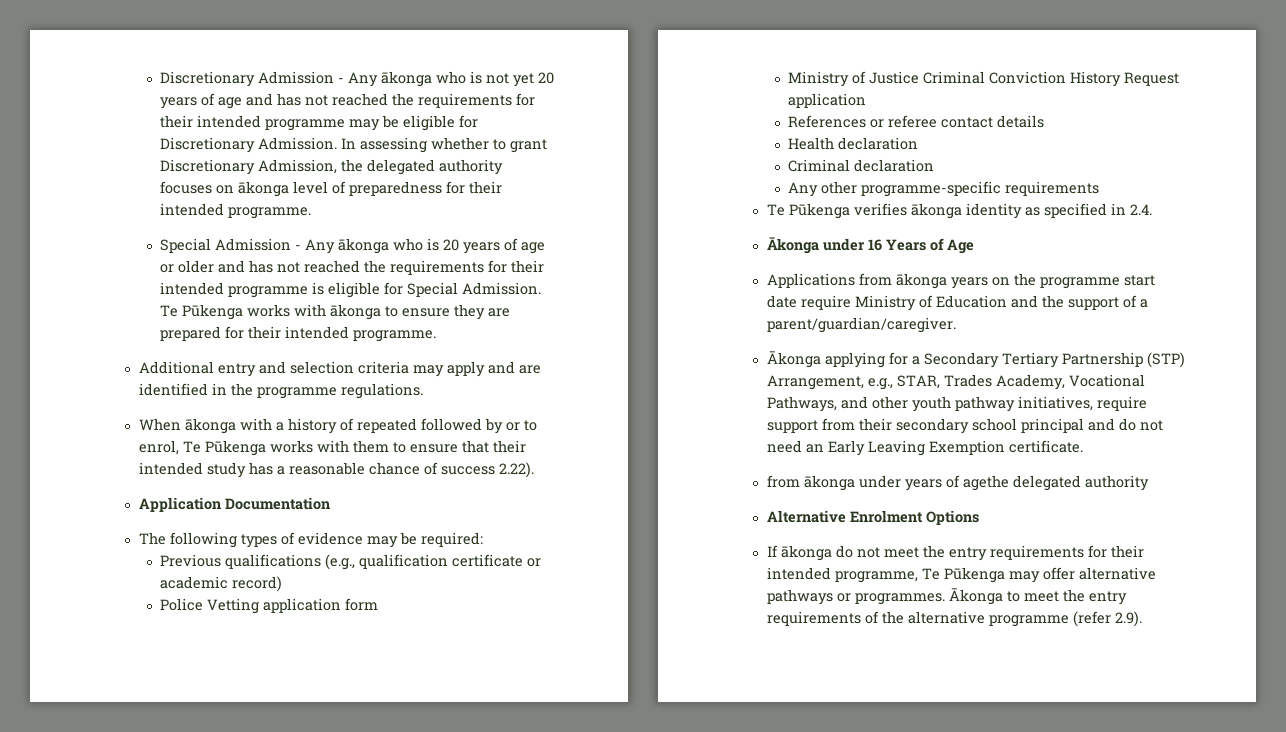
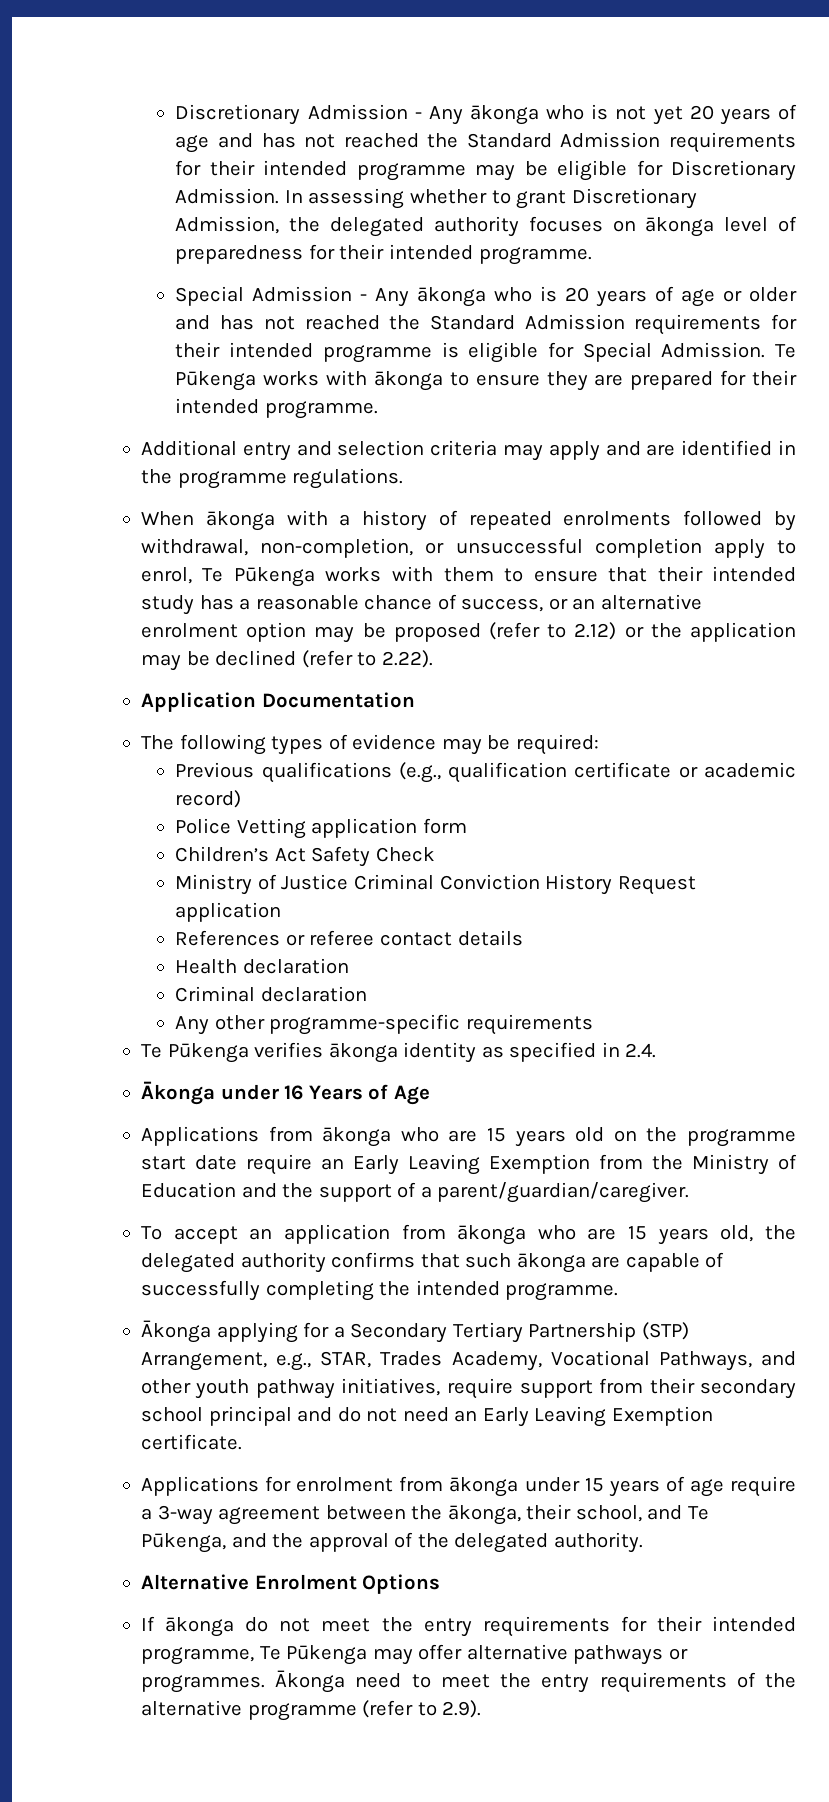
(415, 99) none -> [466,132,661,148] Standard Admission
(387, 266) none -> [429,314,625,330] Standard Admission
(417, 425) none -> [563,511,672,526] enrolments
[505,422,520,431] or -> [140,538,765,559] withdrawal, non-completion, or unsuccessful completion apply
[440,466,495,475] success -> [461,594,702,612] [140,622,796,643] [140,650,377,671] success, or an alternative enrolment option may be proposed (refer to 2.12) or the application may be declined (refer to
(379, 604) none -> [175,846,436,867] // Children’s Act Safety Check
[950,277,988,289] years -> [400,1127,605,1147] who are 15 years old
(851, 302) none -> [320,1154,683,1175] an Early Leaving Exemption from the
(956, 325) none -> [140,1224,797,1245] [140,1252,725,1273] [140,1280,619,1301] // To accept an application from ākonga who are 15 years old, the delegated authority confirms that such ākonga are capable of successfully completing the intended programme.
(1083, 446) none -> [140,1476,394,1496] Applications for enrolment
[904,475,1149,491] years of agethe delegated authority -> [584,1476,796,1497] [140,1504,709,1525] [140,1532,643,1553] 15 years of age require a 3-way agreement between the ākonga, their school, and Te Pūkenga, and the approval of the delegated authority.
(1003, 596) none -> [355,1673,402,1688] need
(1111, 619) none -> [417,1702,437,1716] to

